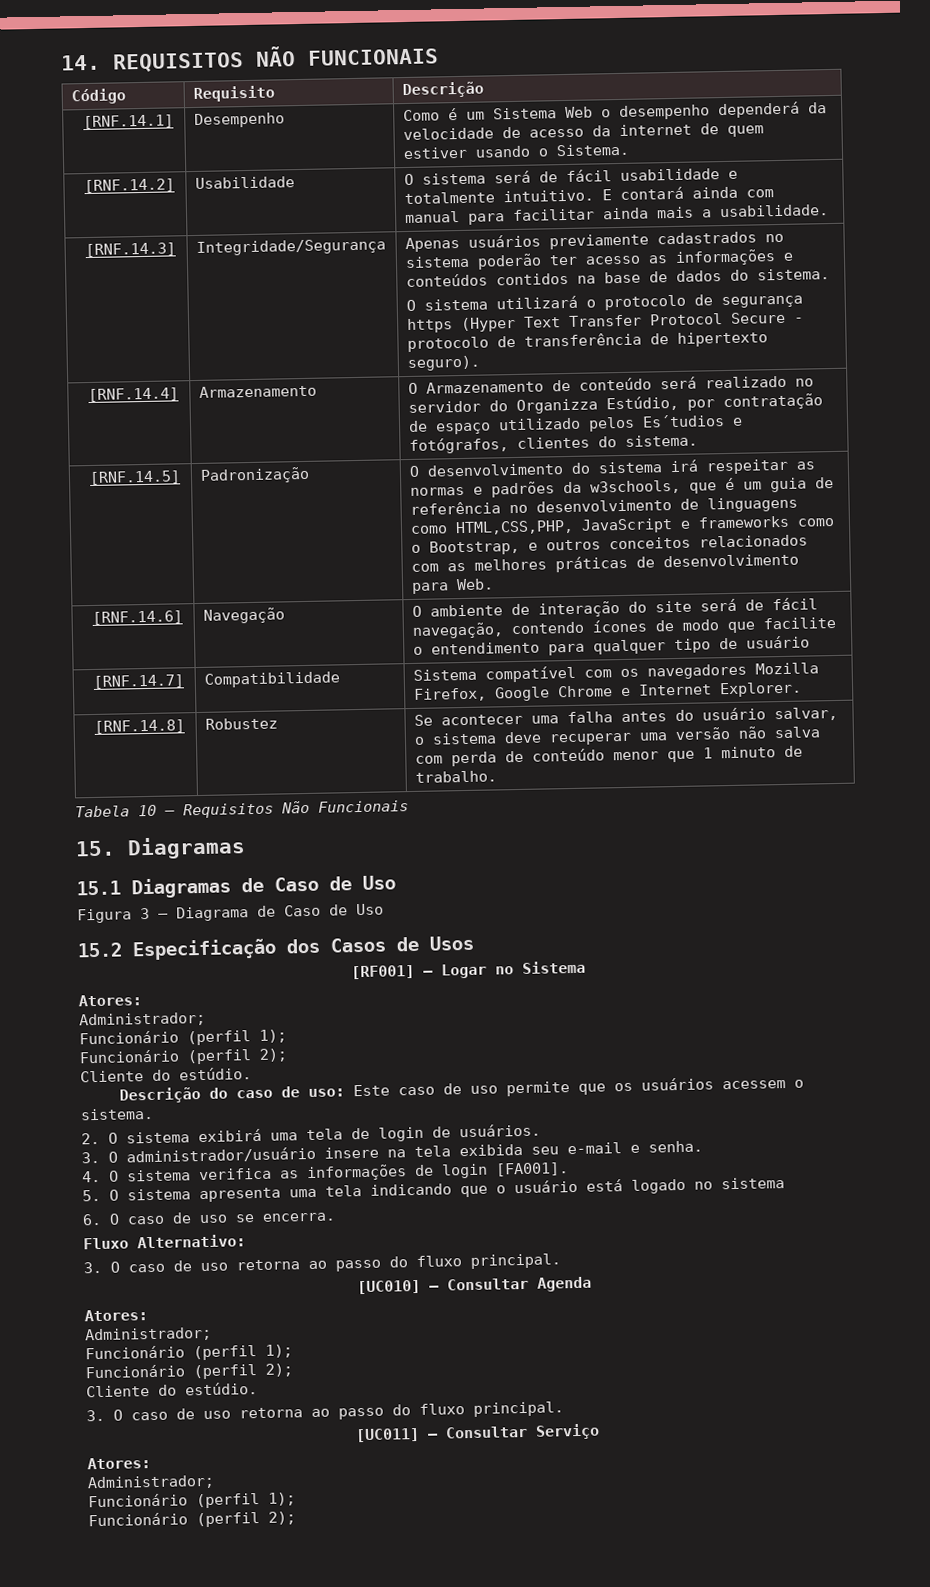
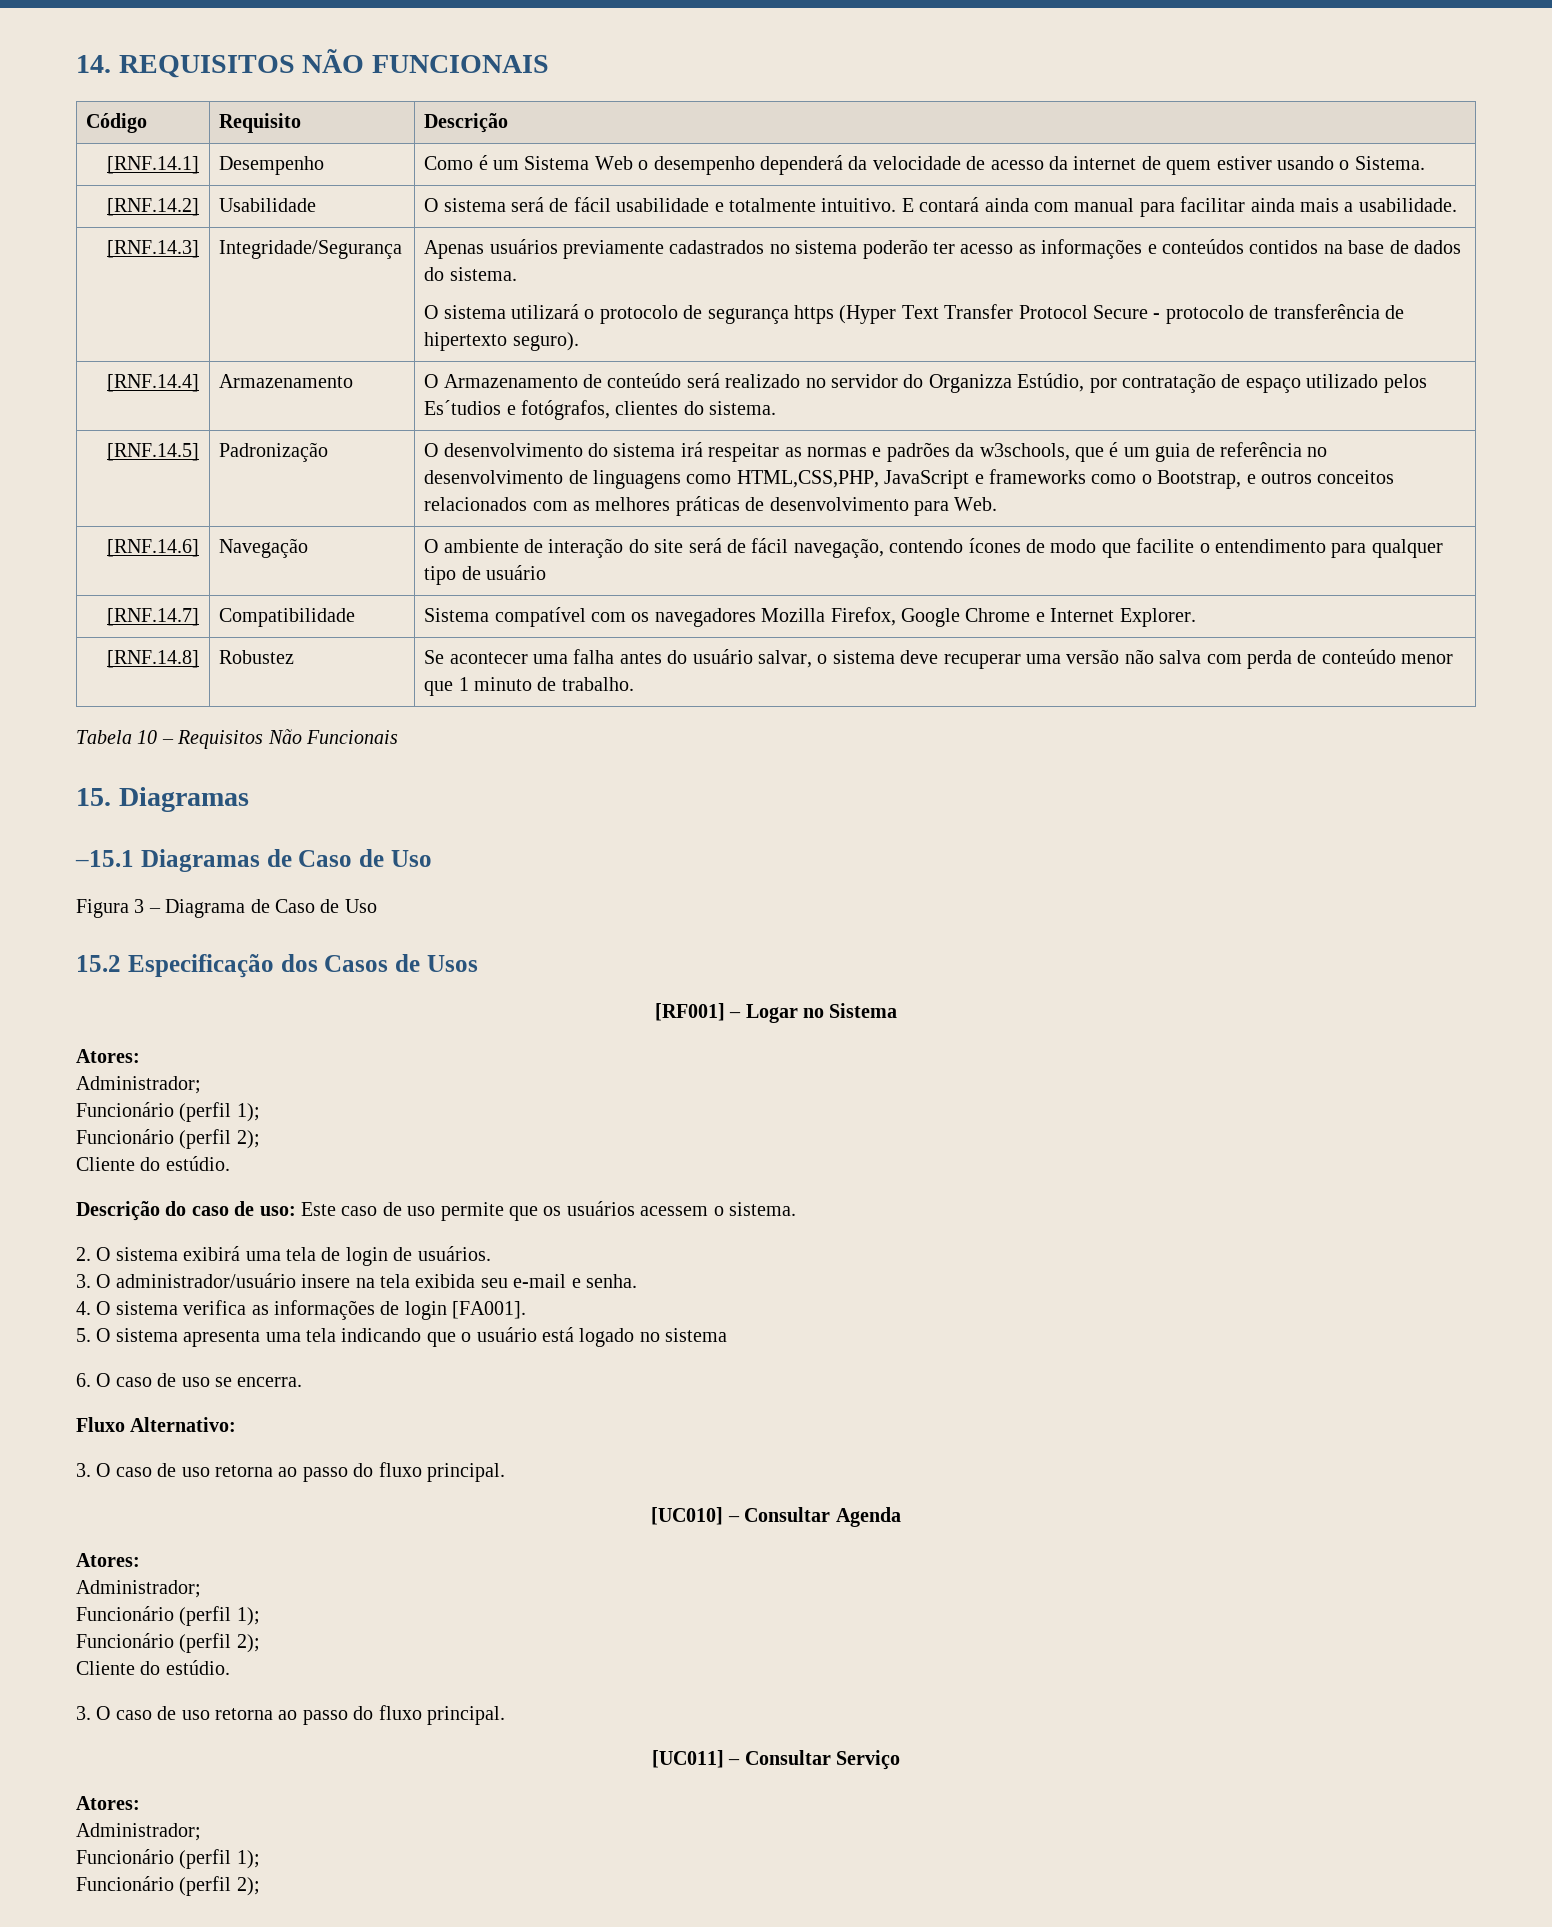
[76,880,121,896] 15.1 -> [75,850,134,867] –15.1

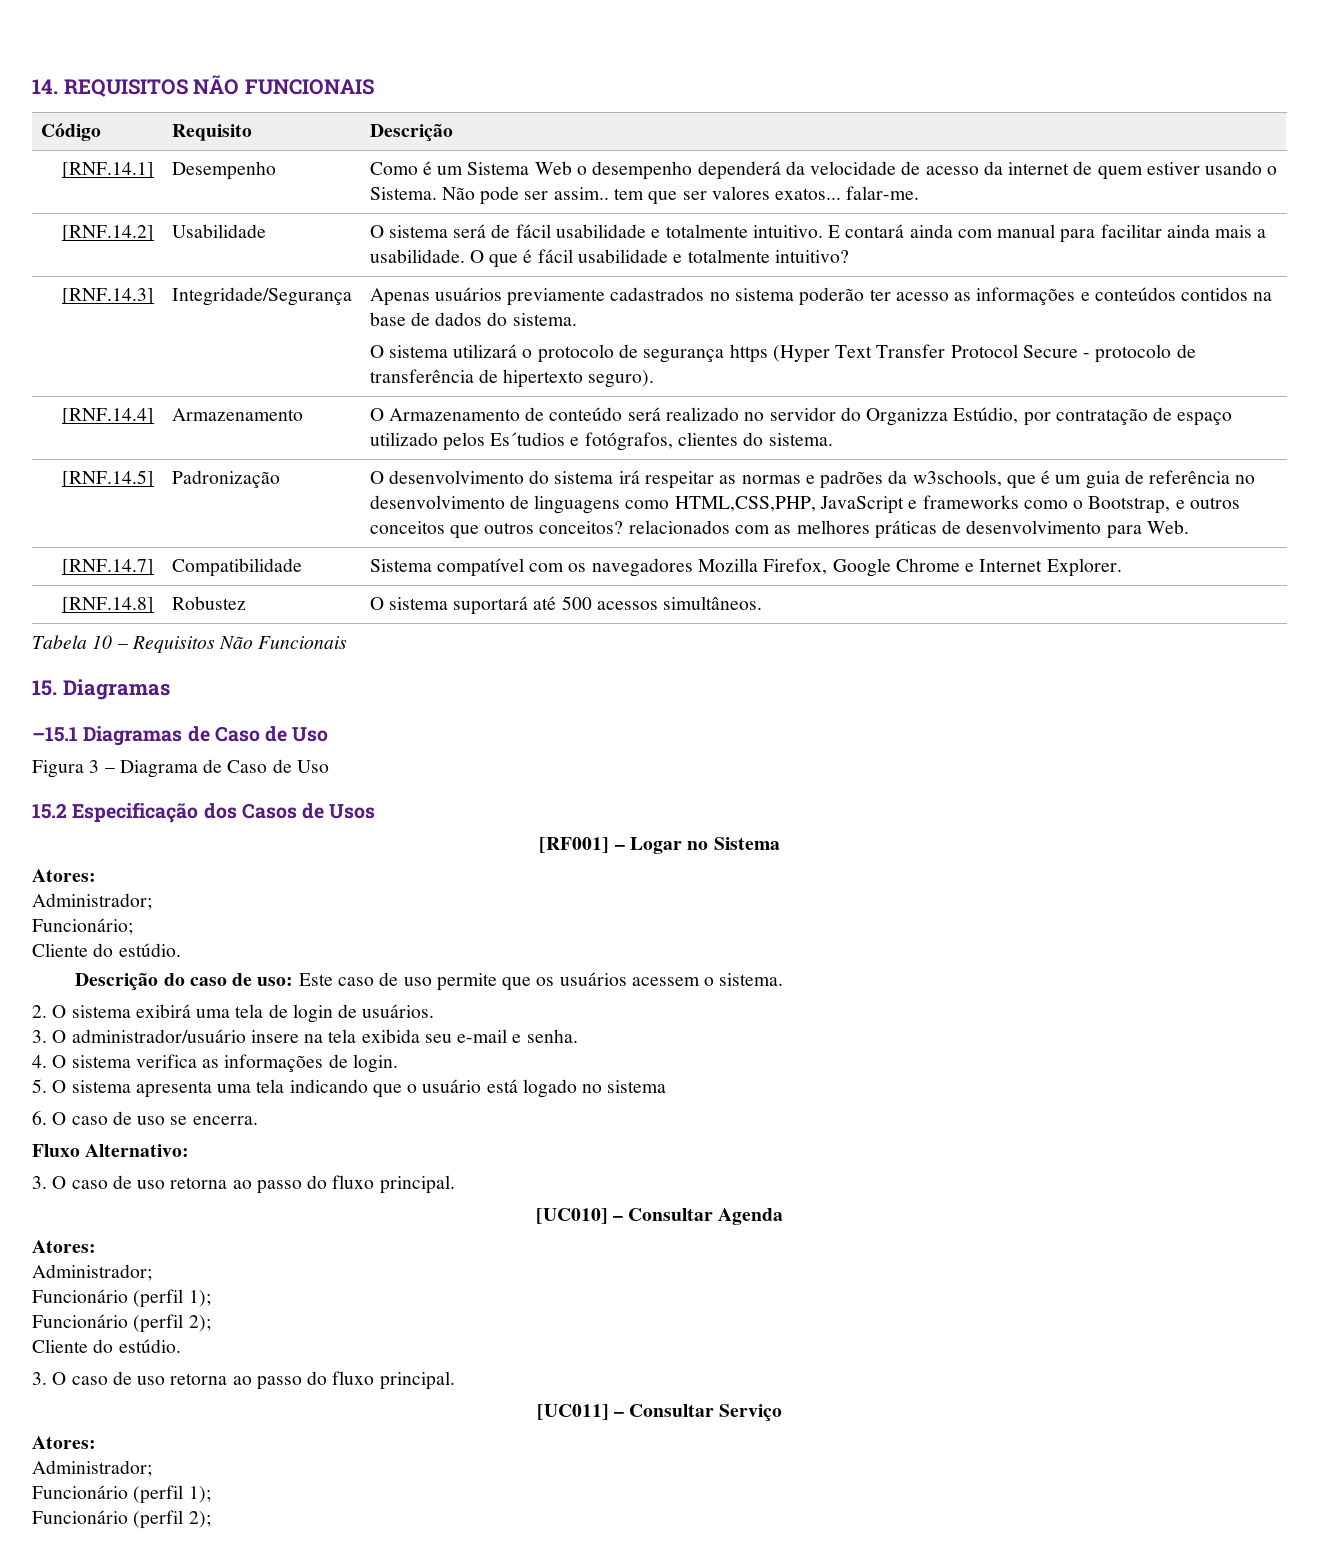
(1425, 163) none -> [441,186,920,205] Não pode ser assim.. tem que ser valores exatos... falar-me.
(1457, 205) none -> [469,249,849,268] O que é fácil usabilidade e totalmente intuitivo?
(1395, 477) none -> [449,521,624,539] que outros conceitos?
[106,539,199,557] [219,538,309,558] [424,538,1443,558] [424,565,546,585] // [RNF.14.6] | Navegação | O ambiente de interação do site será de fácil navegação, contendo ícones de modo que facilite o entendimento para qualquer tipo de usuário -> (1189, 527) none
[424,649,1454,669] [424,677,634,696] Se acontecer uma falha antes do usuário salvar, o sistema deve recuperar uma versão não salva com perda de conteúdo menor que 1 minuto de trabalho. -> [369,596,763,615] O sistema suportará até 500 acessos simultâneos.
[76,1102,260,1122] [76,1129,260,1149] Funcionário (perfil 1); // Funcionário (perfil 2); -> [32,918,133,935] Funcionário;
[404,1301,527,1320] login [FA001]. -> [352,1054,398,1073] login.

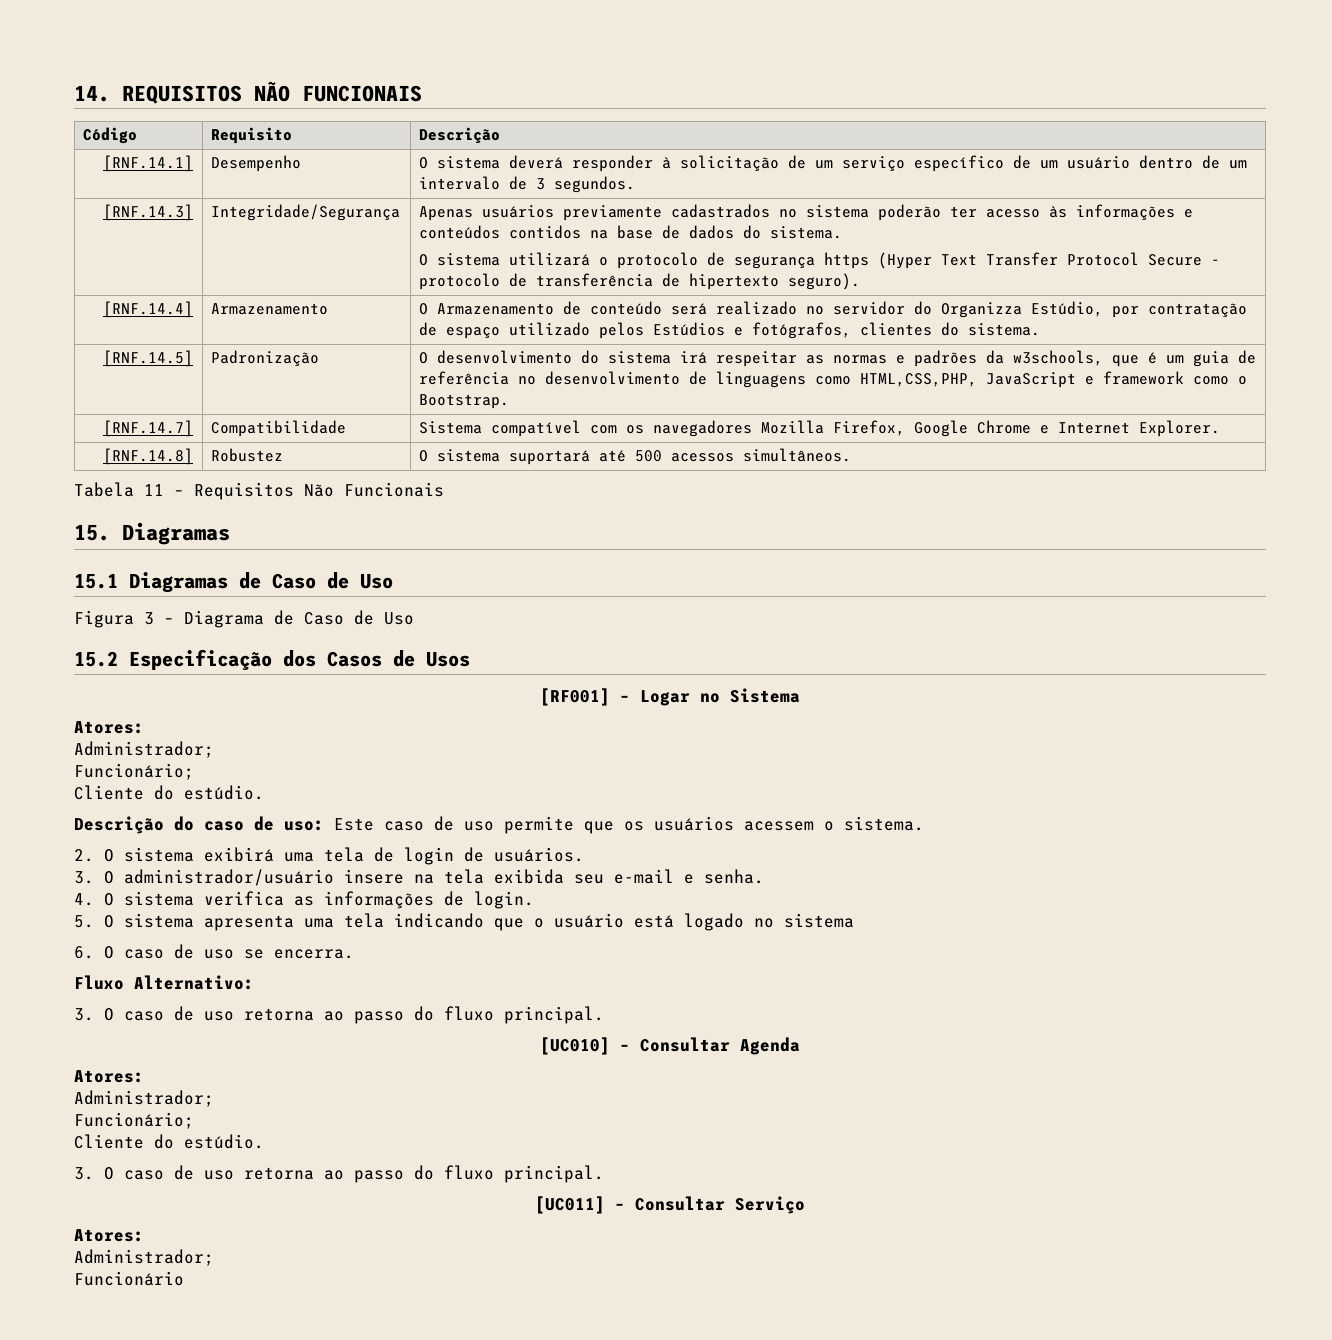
[369,161,1278,180] [369,186,920,205] [61,225,154,241] [171,224,266,238] [369,224,1267,243] [369,249,849,268] Como é um Sistema Web o desempenho dependerá da velocidade de acesso da internet de quem estiver usando o Sistema. Não pode ser assim.. tem que ser valores exatos... falar-me. // [RNF.14.2] | Usabilidade | O sistema será de fácil usabilidade e totalmente intuitivo. E contará ainda com manual para facilitar ainda mais a usabilidade. O que é fácil usabilidade e totalmente intuitivo? -> [418,155,1247,172] [418,176,635,193] O sistema deverá responder à solicitação de um serviço específico de um usuário dentro de um intervalo de 3 segundos.
[954,292,972,301] as -> [1048,206,1067,218] às
[490,432,566,446] Es´tudios -> [652,322,725,336] Estúdios
[922,495,1019,509] frameworks -> [1102,371,1184,385] framework
[1088,496,1240,514] [369,520,1189,539] Bootstrap, e outros conceitos que outros conceitos? relacionados com as melhores práticas de desenvolvimento para Web. -> [418,394,509,409] Bootstrap.
[92,635,113,649] 10 -> [144,484,164,496] 11
[32,727,78,742] –15.1 -> [74,574,118,589] 15.1
[32,1289,211,1308] [32,1314,211,1333] Funcionário (perfil 1); // Funcionário (perfil 2); -> [74,1112,194,1129] Funcionário;
[133,1485,211,1504] [32,1510,211,1529] (perfil 1); // Funcionário (perfil 2); -> (184, 1278) none

